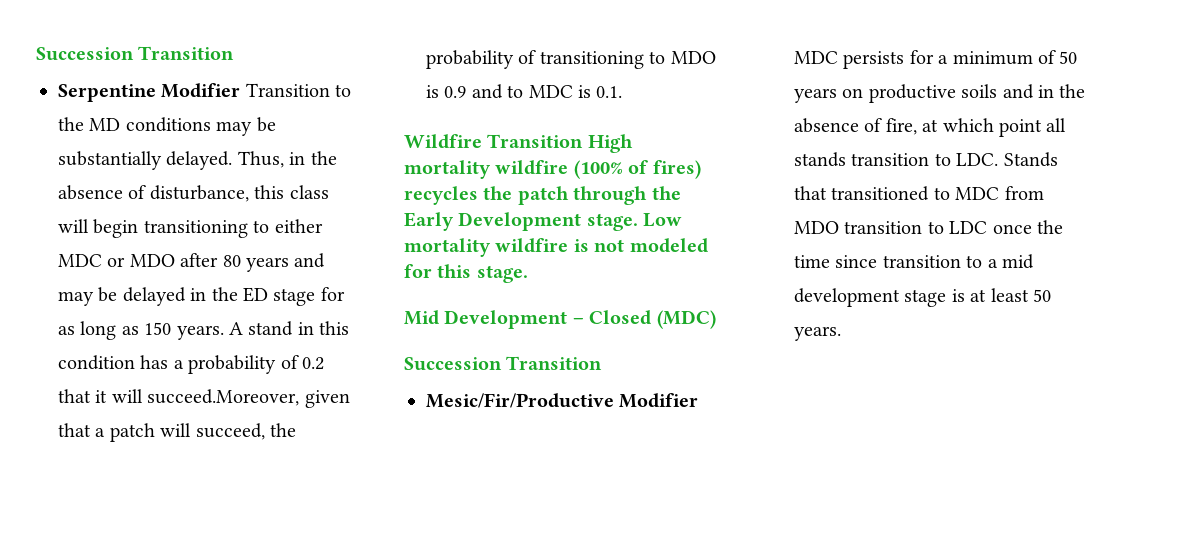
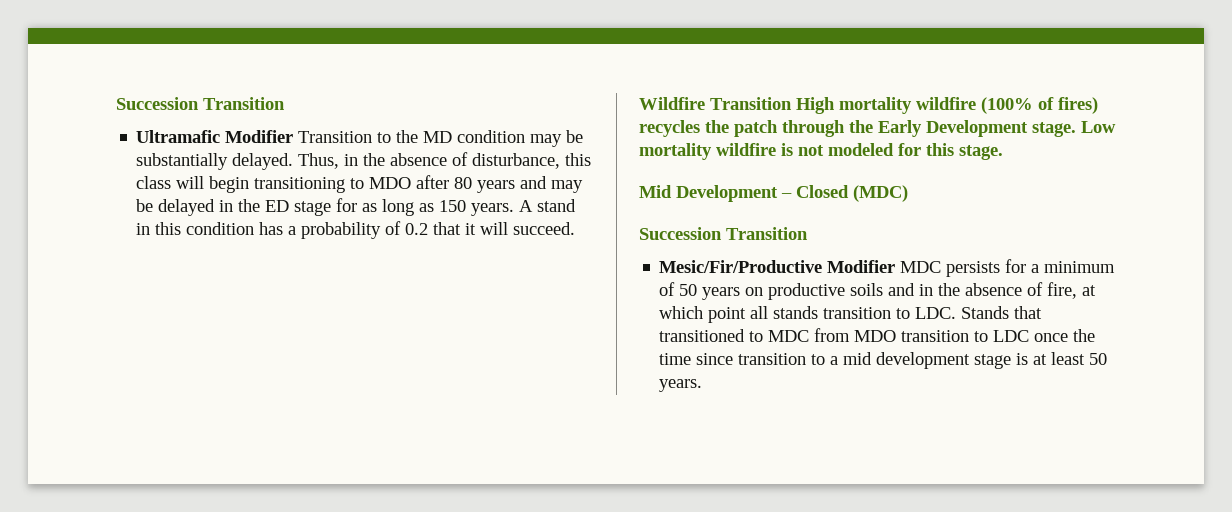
[36,46,235,61] [58,84,156,102] Succession Transition // Serpentine -> [116,97,285,110] [136,130,221,143] Succession Transition // Ultramafic
[125,117,211,132] conditions -> [457,130,526,143] condition
[274,219,323,233] [58,254,126,267] either MDC or -> (365, 183) none
[147,389,350,408] [58,423,296,442] [426,50,716,69] [426,84,623,99] succeed.Moreover, given that a patch will succeed, the probability of transitioning to MDO is 0.9 and to MDC is 0.1. -> [513,222,576,235] succeed.

